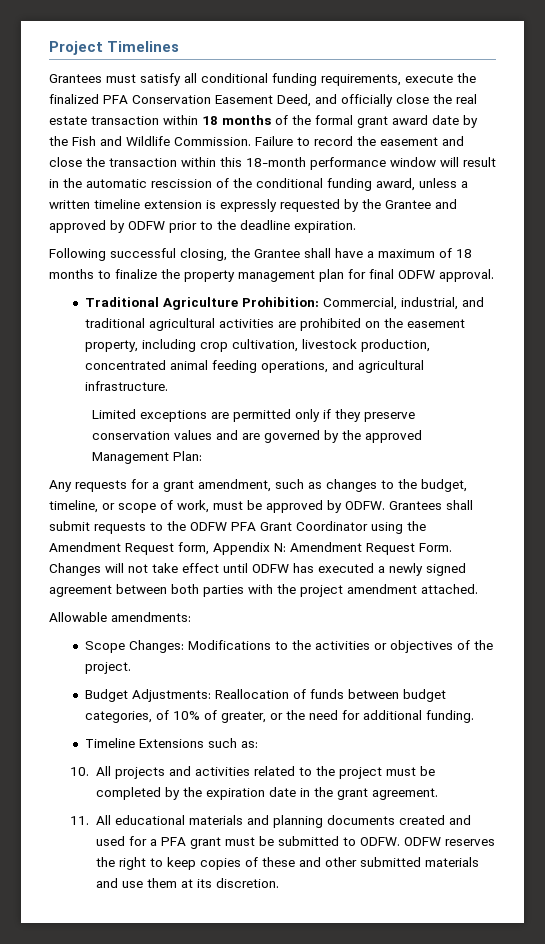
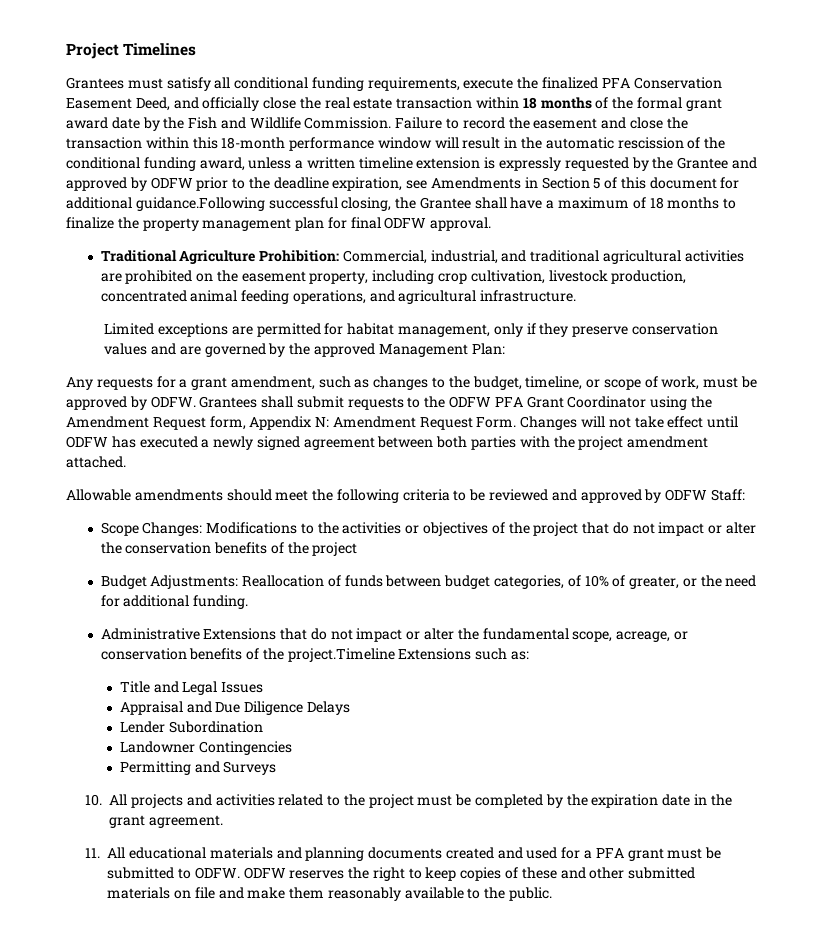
[294,221,356,233] [49,248,106,261] expiration. // Following -> [332,177,740,191] [66,197,265,211] expiration, see Amendments in Section 5 of this document for additional guidance.Following
(291, 415) none -> [324,323,491,337] for habitat management,
[111,612,191,622] amendments: -> [134,489,745,503] amendments should meet the following criteria to be reviewed and approved by ODFW Staff:
[85,662,132,674] project. -> [533,522,757,536] [100,542,358,556] project that do not impact or alter the conservation benefits of the project
[85,738,259,748] Timeline Extensions such as: -> [100,628,688,642] [100,648,530,662] [119,681,264,695] [119,701,350,715] [119,721,263,733] [119,741,292,755] [119,761,277,775] Administrative Extensions that do not impact or alter the fundamental scope, acreage, or conservation benefits of the project.Timeline Extensions such as: // Title and Legal Issues // Appraisal and Due Diligence Delays // Lender Subordination // Landowner Contingencies // Permitting and Surveys
[96,878,280,888] and use them at its discretion. -> [173,887,552,901] on file and make them reasonably available to the public.

